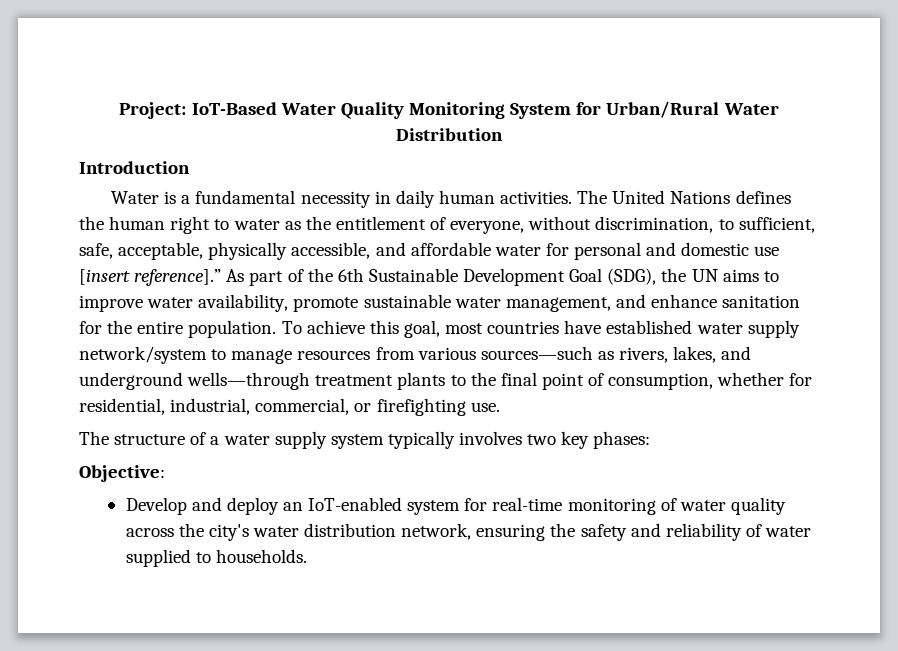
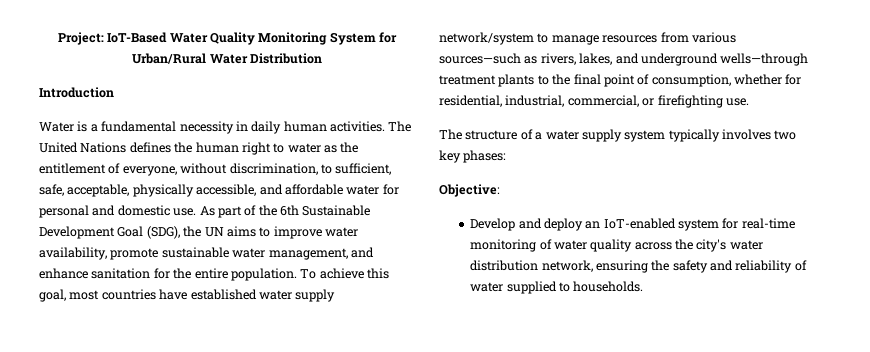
[754,246,780,256] [79,269,222,286] use [insert reference].” -> [173,208,197,216] use.

